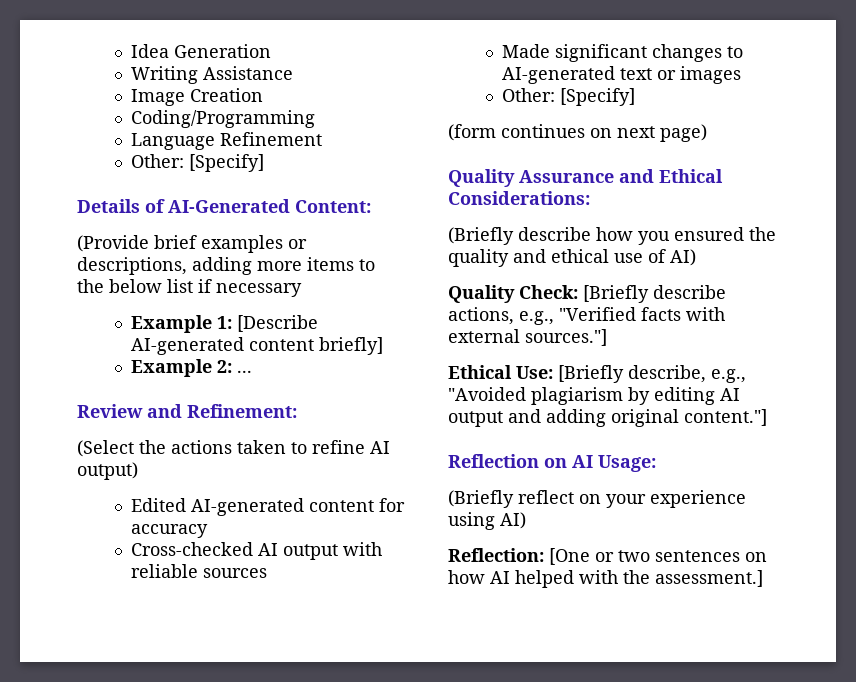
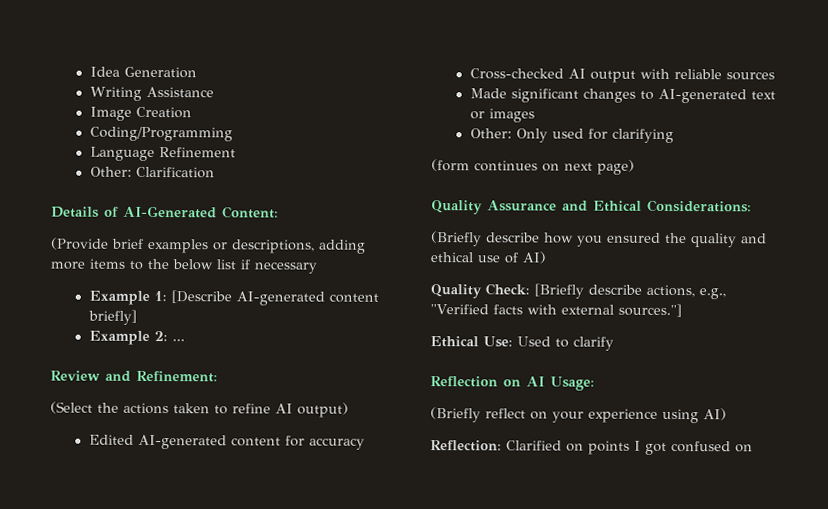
[188,154,264,172] [Specify] -> [135,166,215,179] Clarification
[559,88,635,106] [Specify] -> [515,128,674,143] Only used for clarifying
[558,365,746,383] [448,387,740,405] [448,409,767,427] [Briefly describe, e.g., "Avoided plagiarism by editing AI output and adding original content."] -> [517,336,614,351] Used to clarify
[549,548,767,565] [448,570,763,588] [One or two sentences on how AI helped with the assessment.] -> [506,440,753,455] Clarified on points I got confused on

